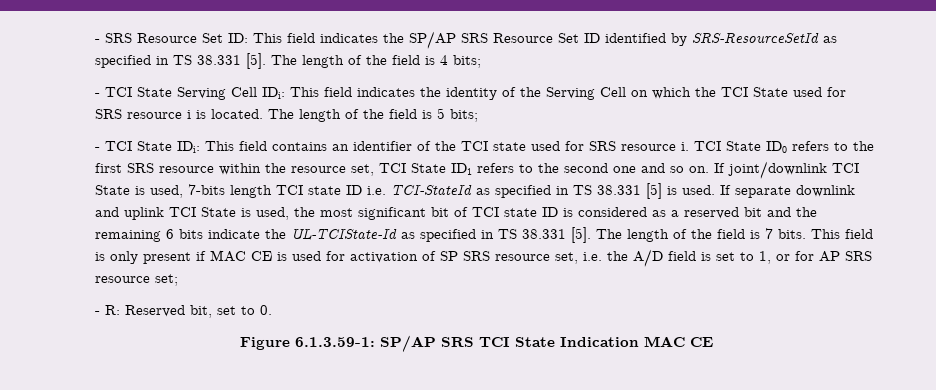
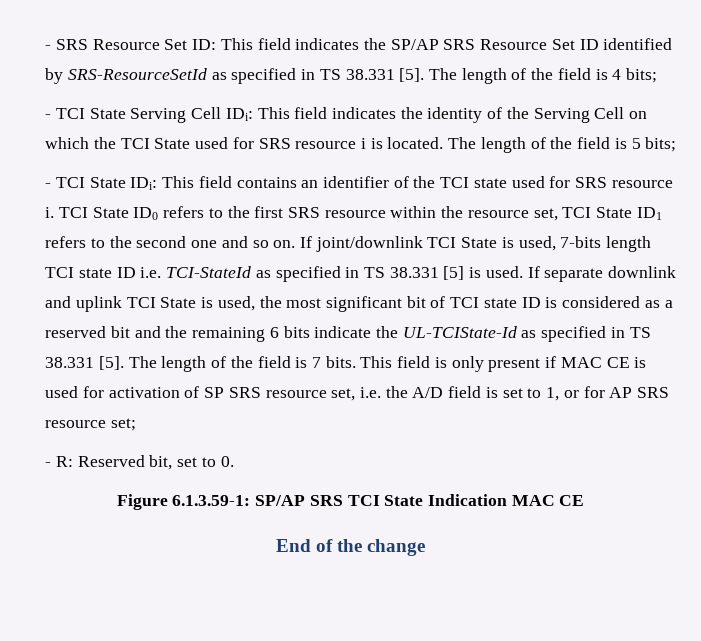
(713, 342) none -> [275,539,426,556] // End of the change

